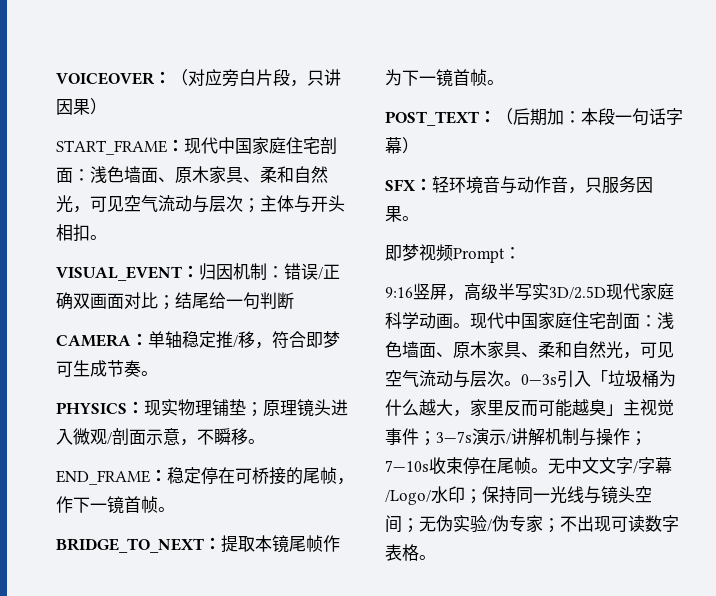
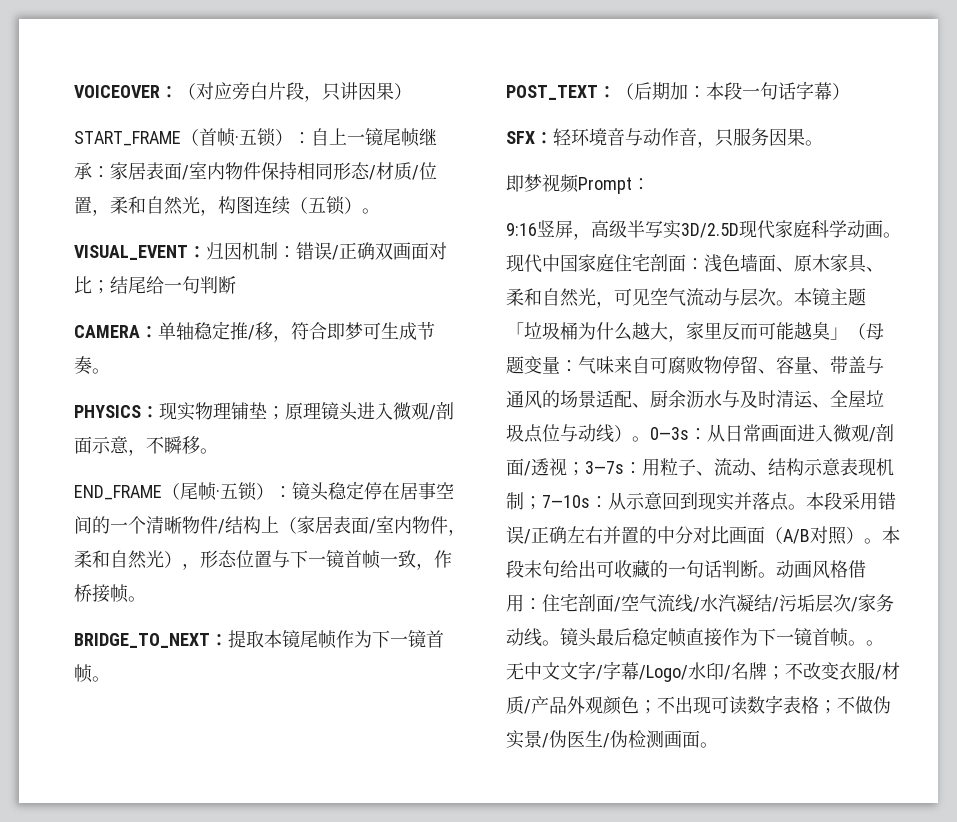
[167,137,337,155] [56,166,328,184] [56,195,345,213] [56,224,90,242] ：现代中国家庭住宅剖面：浅色墙面、原木家具、柔和自然光，可见空气流动与层次；主体与开头相扣 -> [181,128,437,147] [74,162,437,181] [74,196,362,216] （首帧·五锁）：自上一镜尾帧继承：家居表面/室内物件保持相同形态/材质/位置，柔和自然光，构图连续（五锁）
[150,467,354,485] [56,496,141,514] ：稳定停在可桥接的尾帧，作下一镜首 -> [162,481,454,501] [74,516,466,536] [74,550,452,570] [74,584,110,603] （尾帧·五锁）：镜头稳定停在居事空间的一个清晰物件/结构上（家居表面/室内物件，柔和自然光），形态位置与下一镜首帧一致，作桥接
[521,370,591,388] 0—3s引入 -> [794,288,866,306] 本镜主题
[623,399,674,416] [385,428,647,446] [385,457,531,475] 主视觉事件；3—7s演示/讲解机制与操作；7—10s收束停在尾帧 -> [848,323,884,340] [506,356,884,374] [506,390,884,409] [506,424,894,443] [506,458,894,476] [506,492,896,511] [506,526,900,545] [506,560,866,579] [506,593,894,613] [506,627,866,647] （母题变量：气味来自可腐败物停留、容量、带盖与通风的场景适配、厨余沥水与及时清运、全屋垃圾点位与动线）。0—3s：从日常画面进入微观/剖面/透视；3—7s：用粒子、流动、结构示意表现机制；7—10s：从示意回到现实并落点。本段采用错误/正确左右并置的中分对比画面（A/B对照）。本段末句给出可收藏的一句话判断。动画风格借用：住宅剖面/空气流线/水汽凝结/污垢层次/家务动线。镜头最后稳定帧直接作为下一镜首帧。
[465,486,652,504] [385,515,543,533] ；保持同一光线与镜头空间；无伪实验/伪专家 -> [724,662,900,680] [506,696,639,715] /名牌；不改变衣服/材质/产品外观颜色
(419, 552) none -> [819,696,891,714] [506,730,700,749] ；不做伪实景/伪医生/伪检测画面

